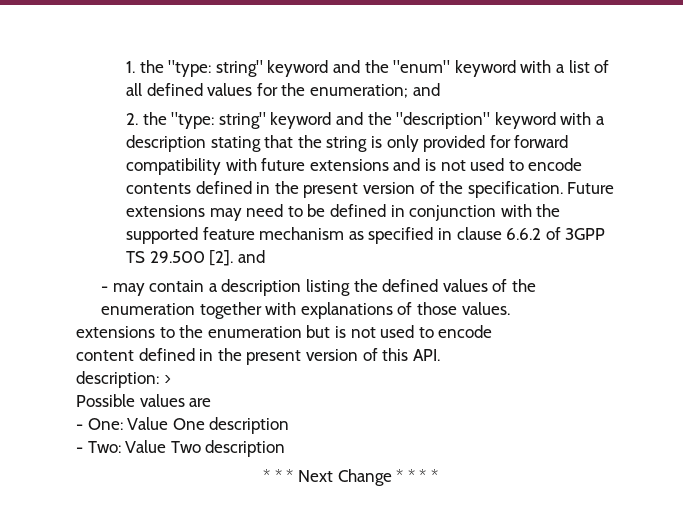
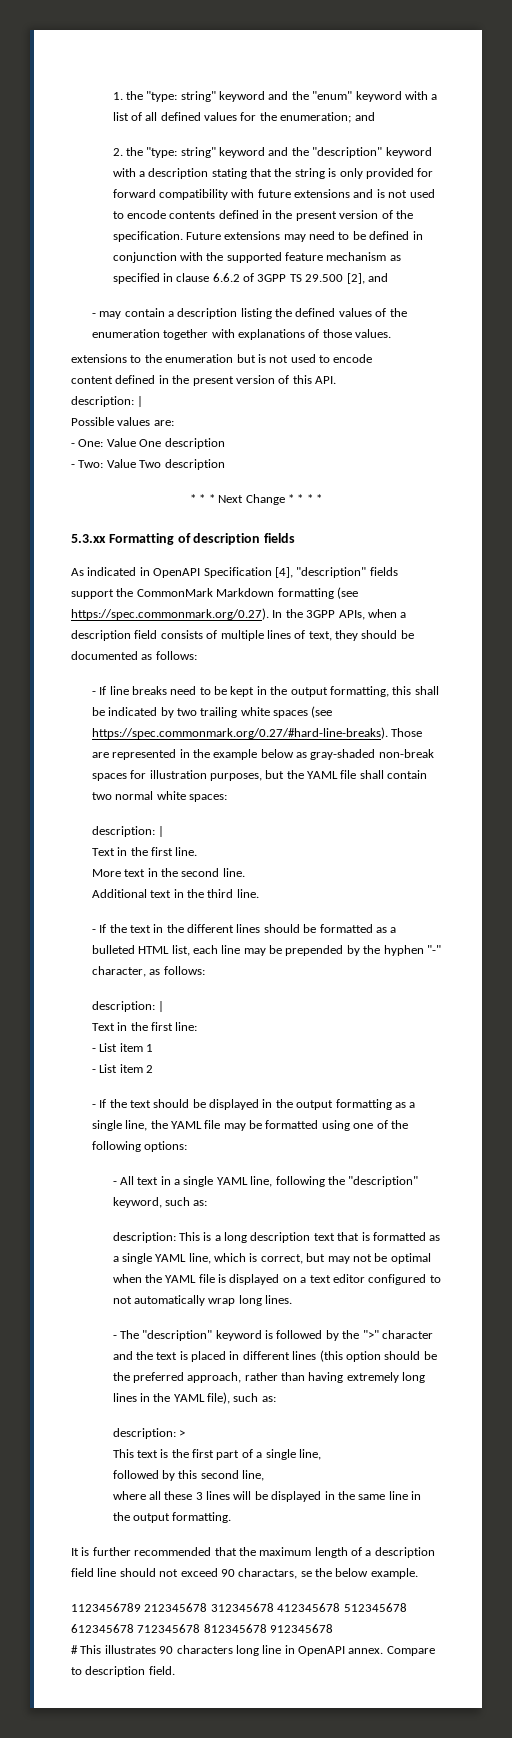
[209,250,234,266] [2]. -> [346,273,365,284] [2],
[163,375,171,384] > -> [137,396,144,407] |
[189,398,212,407] are -> [153,420,174,426] are:
(438, 475) none -> [71,533,296,545] [71,567,398,578] [71,587,358,599] [71,608,407,620] [71,630,414,641] [71,651,197,660] [91,686,439,697] [91,706,333,718] [91,727,423,739] [91,749,434,760] [91,770,428,781] [91,791,227,802] [91,826,165,837] [91,847,198,856] [91,868,245,877] [91,889,259,898] [91,924,397,933] [91,945,441,956] [91,966,205,977] [91,1001,165,1012] [91,1022,198,1031] [91,1043,153,1052] [91,1064,153,1073] [91,1099,416,1110] [91,1120,408,1131] [91,1141,188,1152] [112,1176,419,1187] [112,1197,208,1208] [112,1232,441,1243] [112,1253,431,1264] [112,1274,441,1285] [112,1295,293,1306] [112,1330,433,1341] [112,1350,437,1362] [112,1372,426,1383] [112,1392,276,1404] [112,1428,185,1439] [112,1449,321,1460] [112,1470,265,1481] [112,1491,422,1502] [112,1512,232,1523] [71,1547,435,1558] [71,1568,418,1579] [71,1603,407,1612] [71,1624,334,1633] [71,1645,435,1656] [71,1666,175,1677] // 5.3.xx Formatting of description fields // As indicated in OpenAPI Specification [4], "description" fields support the CommonMark Markdown formatting (see https://spec.commonmark.org/0.27). In the 3GPP APIs, when a description field consists of multiple lines of text, they should be documented as follows: // - If line breaks need to be kept in the output formatting, this shall be indicated by two trailing white spaces (see https://spec.commonmark.org/0.27/#hard-line-breaks). Those are represented in the example below as gray-shaded non-break spaces for illustration purposes, but the YAML file shall contain two normal white spaces: // description: | // Text in the first line. // More text in the second line. // Additional text in the third line. // - If the text in the different lines should be formatted as a bulleted HTML list, each line may be prepended by the hyphen "-" character, as follows: // description: | // Text in the first line: // - List item 1 // - List item 2 // - If the text should be displayed in the output formatting as a single line, the YAML file may be formatted using one of the following options: // - All text in a single YAML line, following the "description" keyword, such as: // description: This is a long description text that is formatted as a single YAML line, which is correct, but may not be optimal when the YAML file is displayed on a text editor configured to not automatically wrap long lines. // - The "description" keyword is followed by the ">" character and the text is placed in different lines (this option should be the preferred approach, rather than having extremely long lines in the YAML file), such as: // description: > // This text is the first part of a single line, // followed by this second line, // where all these 3 lines will be displayed in the same line in the output formatting. // It is further recommended that the maximum length of a description field line should not exceed 90 charactars, se the below example. // 1123456789 212345678 312345678 412345678 512345678 612345678 712345678 812345678 912345678 // # This illustrates 90 characters long line in OpenAPI annex. Compare to description field.

